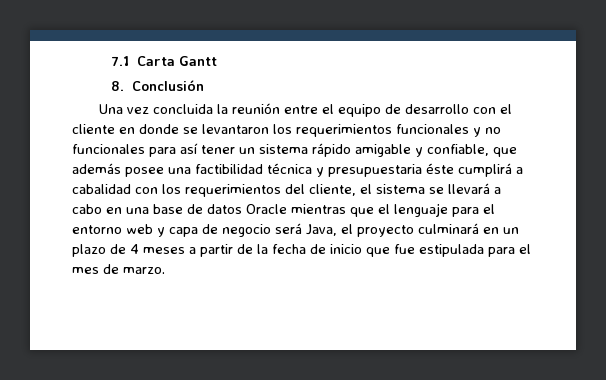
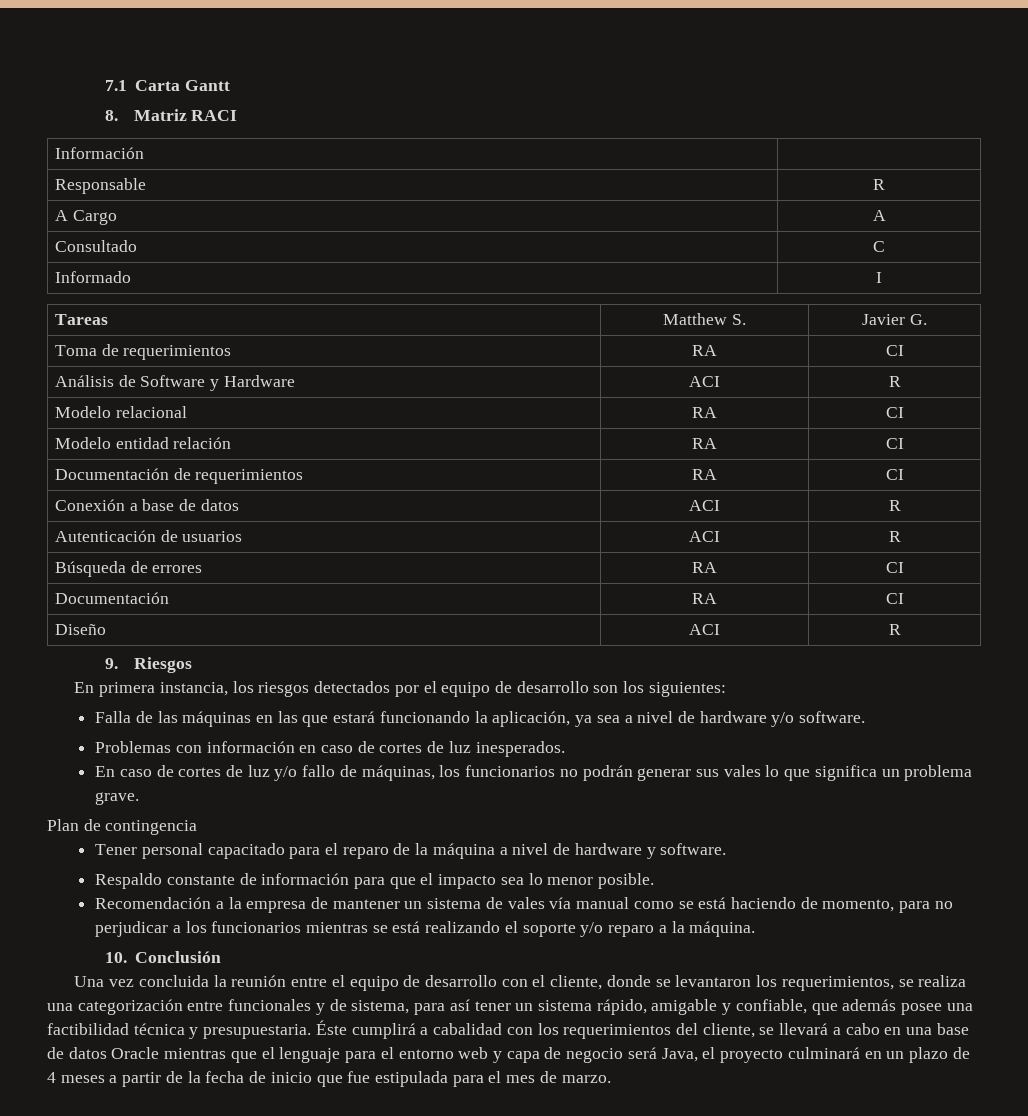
(125, 86) none -> [133,109,238,121] [55,147,145,159] [55,178,147,194] [873,179,885,190] [55,210,117,225] [872,210,886,221] [55,240,138,252] [873,241,885,252] [55,271,132,283] [876,272,882,283] [55,314,109,325] [663,313,746,325] [862,314,927,325] [55,344,232,360] [692,345,717,356] [885,345,904,356] [55,375,295,391] [689,376,720,387] [888,376,901,387] [55,406,187,418] [692,407,717,418] [885,407,904,418] [55,437,232,449] [692,438,717,449] [885,438,904,449] [55,468,304,484] [692,469,717,480] [885,469,904,480] [55,499,239,511] [689,500,720,511] [888,500,901,511] [55,530,243,542] [689,531,720,542] [888,531,901,542] [55,561,203,577] [692,562,717,573] [885,562,904,573] [55,592,170,604] [692,593,717,604] [885,593,904,604] [55,624,107,635] [689,624,720,635] [888,624,901,635] [104,657,192,673] [74,681,726,697] [95,711,866,727] [95,741,565,757] [95,765,973,781] [95,792,140,805] [47,819,198,835] [95,843,727,859] [95,873,655,889] [95,897,953,913] [95,921,756,937] [104,952,127,963] Matriz RACI // Información | // Responsable | R // A Cargo | A // Consultado | C // Informado | I // Tareas | Matthew S. | Javier G. // Toma de requerimientos | RA | CI // Análisis de Software y Hardware | ACI | R // Modelo relacional | RA | CI // Modelo entidad relación | RA | CI // Documentación de requerimientos | RA | CI // Conexión a base de datos | ACI | R // Autenticación de usuarios | ACI | R // Búsqueda de errores | RA | CI // Documentación | RA | CI // Diseño | ACI | R // 9. Riesgos // En primera instancia, los riesgos detectados por el equipo de desarrollo son los siguientes: // Falla de las máquinas en las que estará funcionando la aplicación, ya sea a nivel de hardware y/o software. // Problemas con información en caso de cortes de luz inesperados. // En caso de cortes de luz y/o fallo de máquinas, los funcionarios no podrán generar sus vales lo que significa un problema grave. // Plan de contingencia // Tener personal capacitado para el reparo de la máquina a nivel de hardware y software. // Respaldo constante de información para que el impacto sea lo menor posible. // Recomendación a la empresa de mantener un sistema de vales vía manual como se está haciendo de momento, para no perjudicar a los funcionarios mientras se está realizando el soporte y/o reparo a la máquina. // 10.
[72,124,135,134] cliente en -> [550,975,603,990] cliente,
[296,124,501,137] [72,144,145,154] requerimientos funcionales y no funcionales -> [781,975,967,991] [47,999,410,1015] requerimientos, se realiza una categorización entre funcionales y de sistema,
[312,143,351,157] rápido -> [596,999,647,1015] rápido,
[328,163,454,177] presupuestaria éste -> [203,1020,347,1039] presupuestaria. Éste
[360,184,425,194] el sistema -> (755, 1030) none

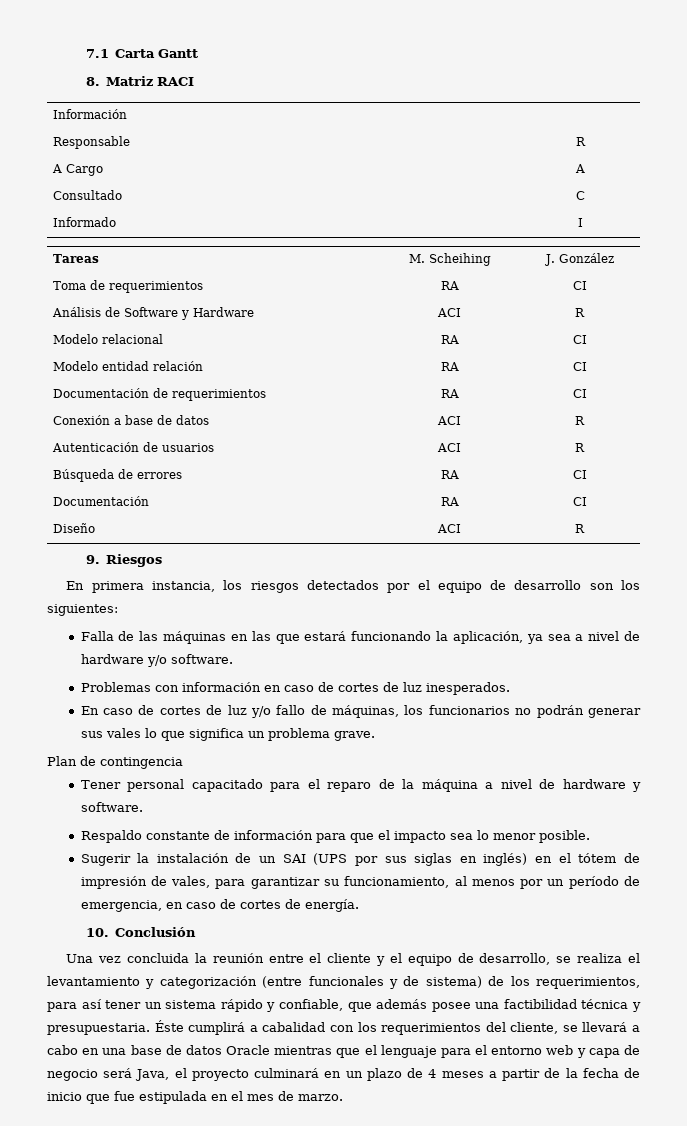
[663,313,746,325] [862,314,927,325] Matthew S. | Javier G. -> [408,253,491,266] [543,253,614,266] M. Scheihing | J. González
[95,897,953,913] [95,921,756,937] Recomendación a la empresa de mantener un sistema de vales vía manual como se está haciendo de momento, para no perjudicar a los funcionarios mientras se está realizando el soporte y/o reparo a la máquina. -> [80,853,640,866] [80,876,640,889] [80,899,359,912] Sugerir la instalación de un SAI (UPS por sus siglas en inglés) en el tótem de impresión de vales, para garantizar su funcionamiento, al menos por un período de emergencia, en caso de cortes de energía.
[349,975,967,991] [47,999,410,1015] equipo de desarrollo con el cliente, donde se levantaron los requerimientos, se realiza una categorización entre funcionales y de sistema, -> [327,953,640,966] [47,976,640,989] cliente y el equipo de desarrollo, se realiza el levantamiento y categorización (entre funcionales y de sistema) de los requerimientos,
[596,999,718,1015] rápido, amigable -> [220,999,263,1012] rápido
[452,1075,484,1087] para -> [211,1094,228,1101] en

